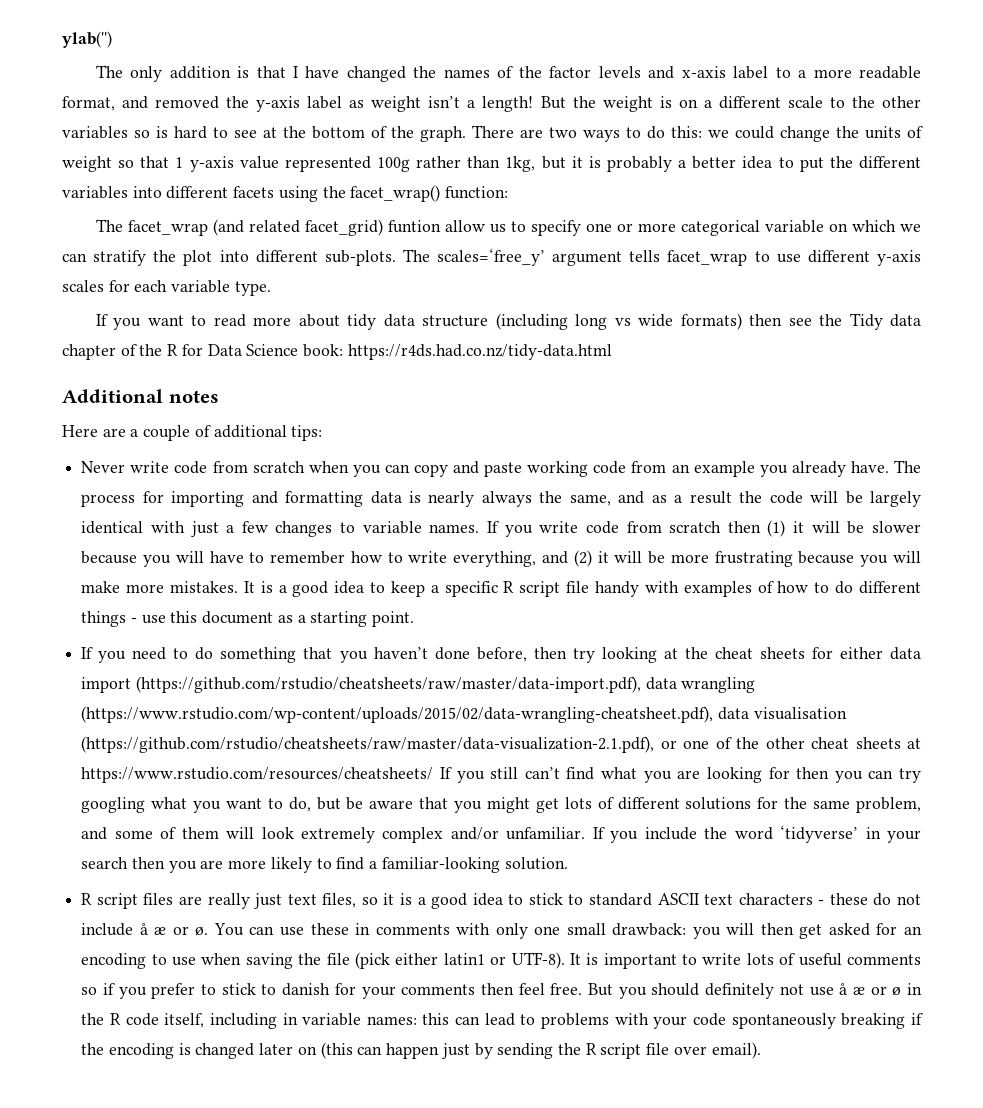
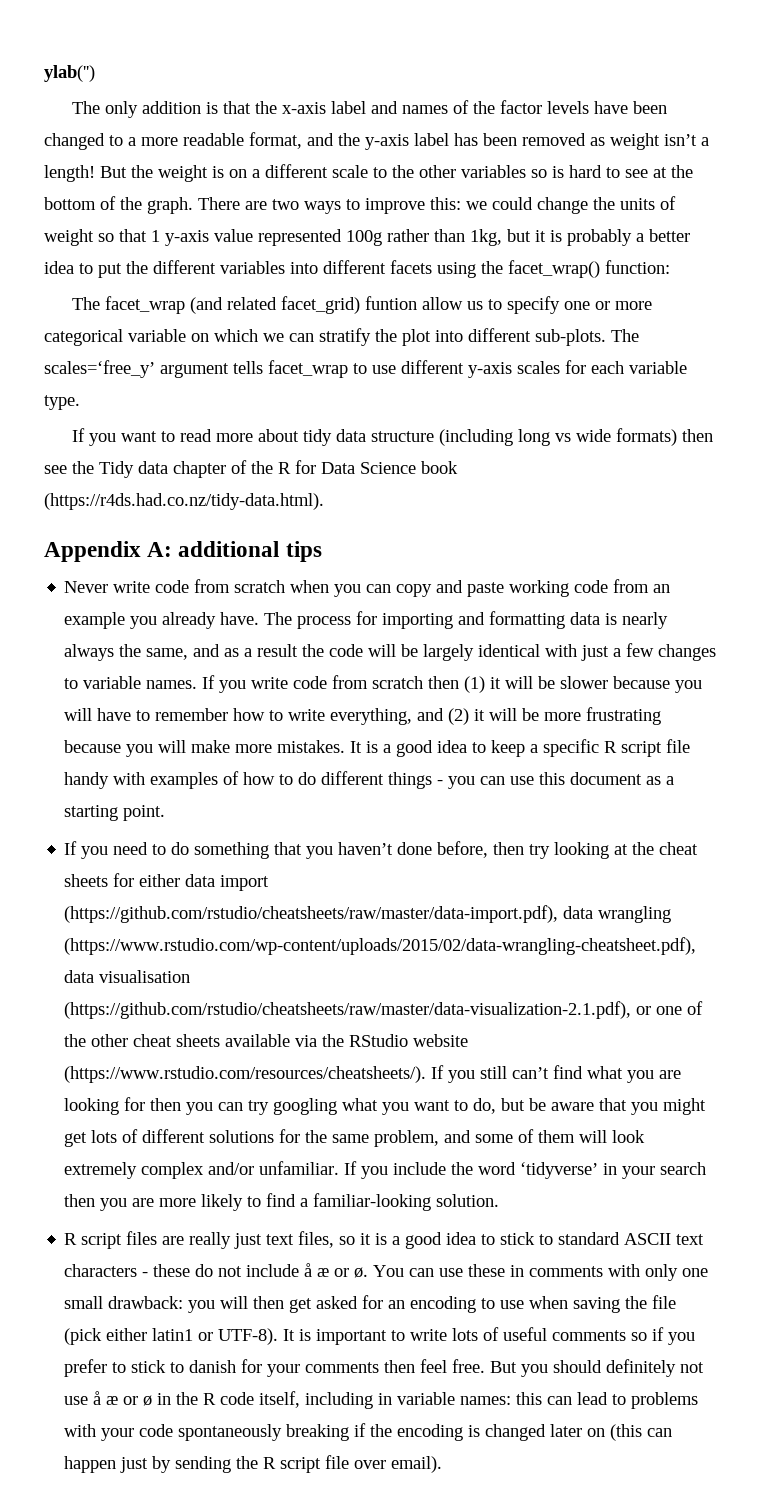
[292,66,437,82] I have changed the -> [255,101,399,114] the x-axis label and
[648,66,769,79] and x-axis label -> [594,101,668,114] [44,133,105,150] have been changed
[155,96,220,109] removed -> (334, 139) none
(343, 102) none -> [454,133,586,146] has been removed
[647,126,665,139] do -> [365,198,425,214] improve
[303,344,612,360] [62,389,219,403] [62,425,323,441] book: https://r4ds.had.co.nz/tidy-data.html // Additional notes // Here are a couple of additional tips: -> [421,461,458,474] [44,493,324,510] [44,541,322,562] book (https://r4ds.had.co.nz/tidy-data.html). // Appendix A: additional tips
(137, 620) none -> [448,776,506,789] you can
[907,738,921,749] [81,767,434,783] at https://www.rstudio.com/resources/cheatsheets/ -> [225,1034,469,1047] [64,1066,427,1083] available via the RStudio website (https://www.rstudio.com/resources/cheatsheets/).

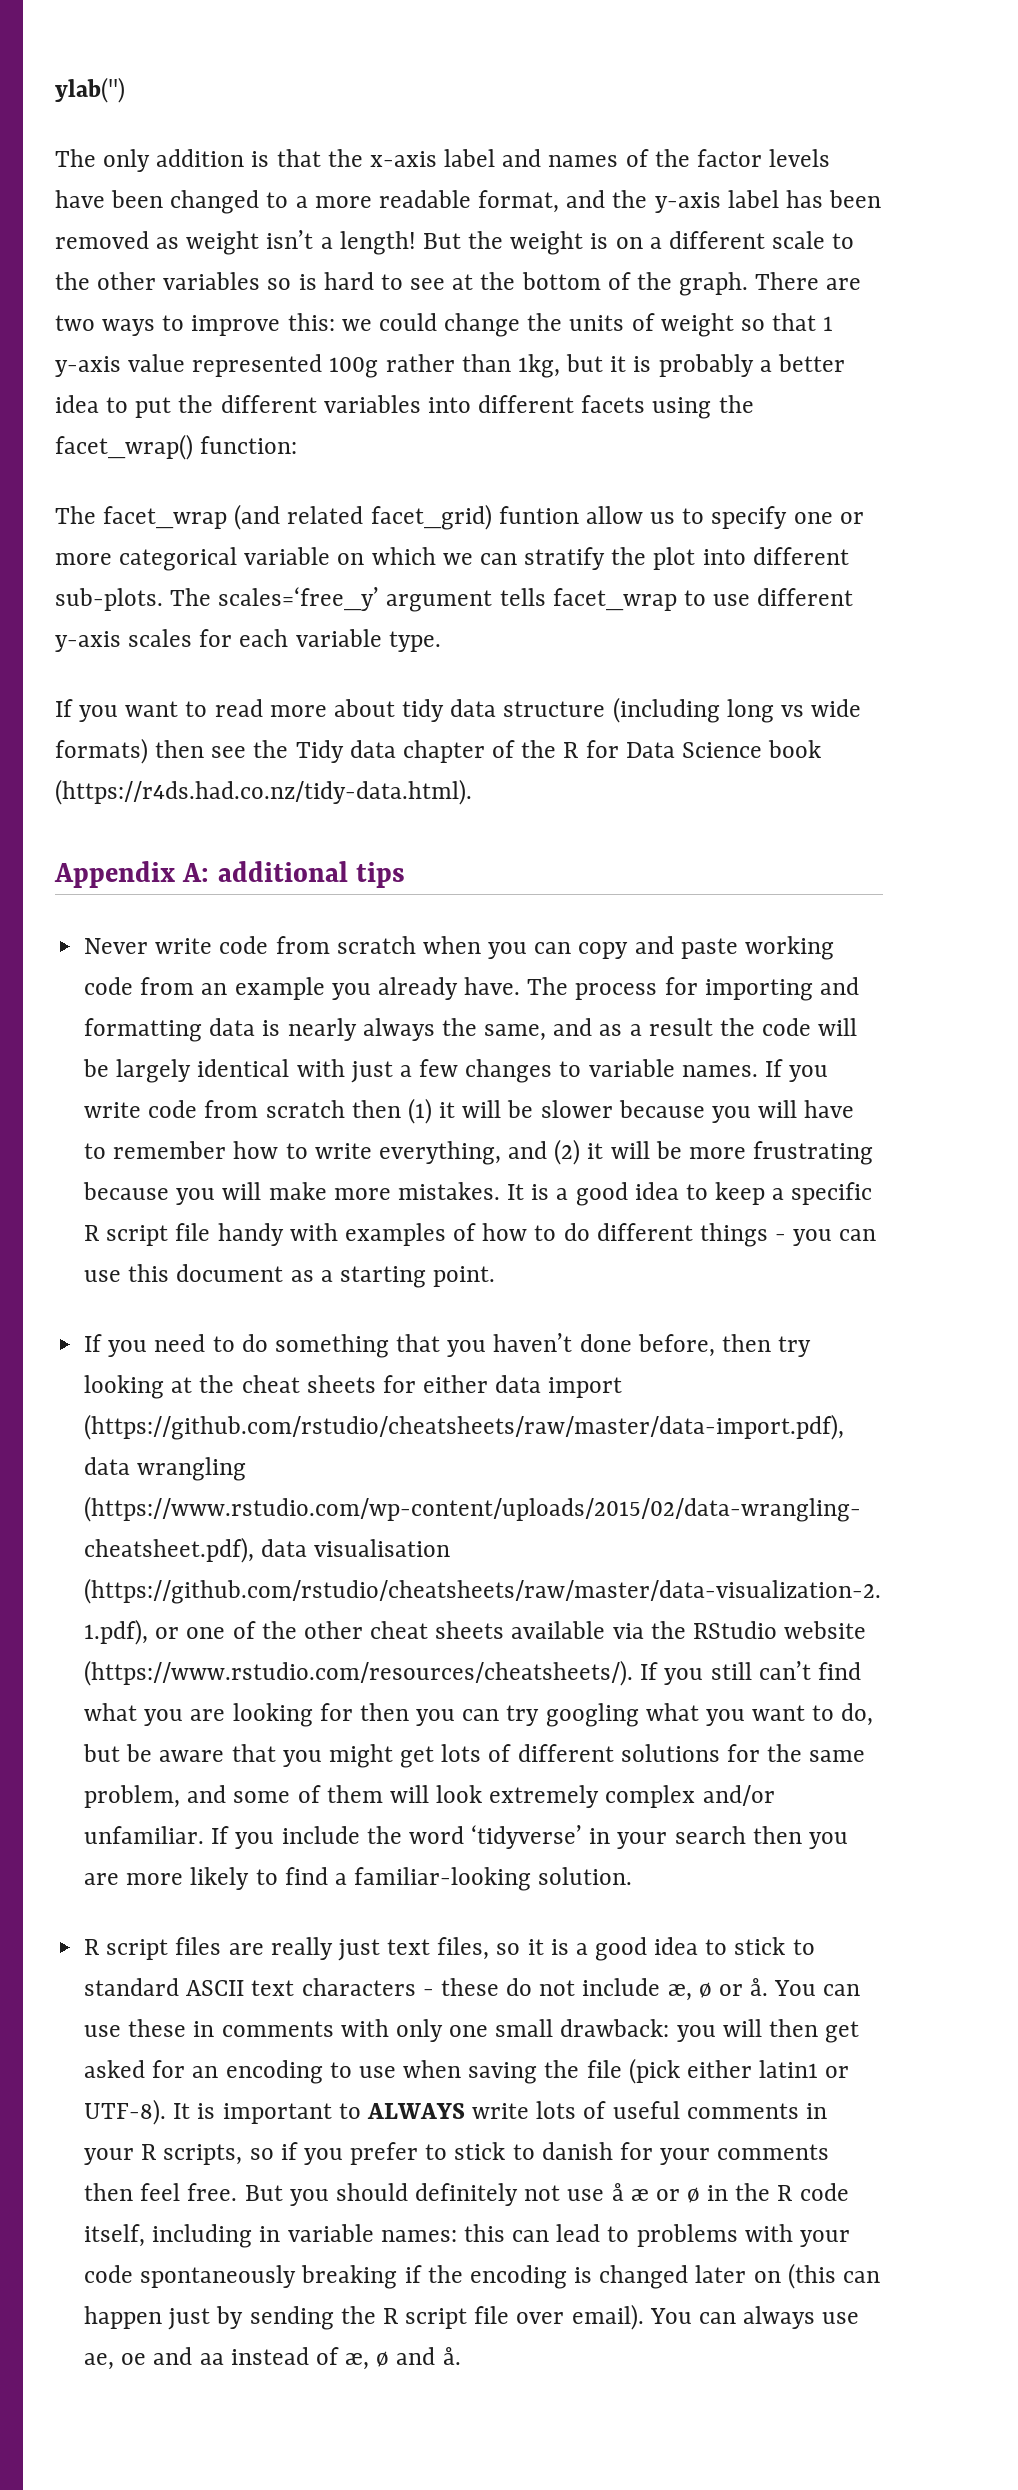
[304,1263,369,1278] å æ or ø. -> [667,1978,769,2001] æ, ø or å.
(406, 1335) none -> [366,2103,465,2119] ALWAYS
(627, 1335) none -> [805,2103,827,2119] [84,2144,243,2165] in your R scripts,
(443, 1464) none -> [649,2306,860,2329] [84,2347,461,2370] You can always use ae, oe and aa instead of æ, ø and å.

